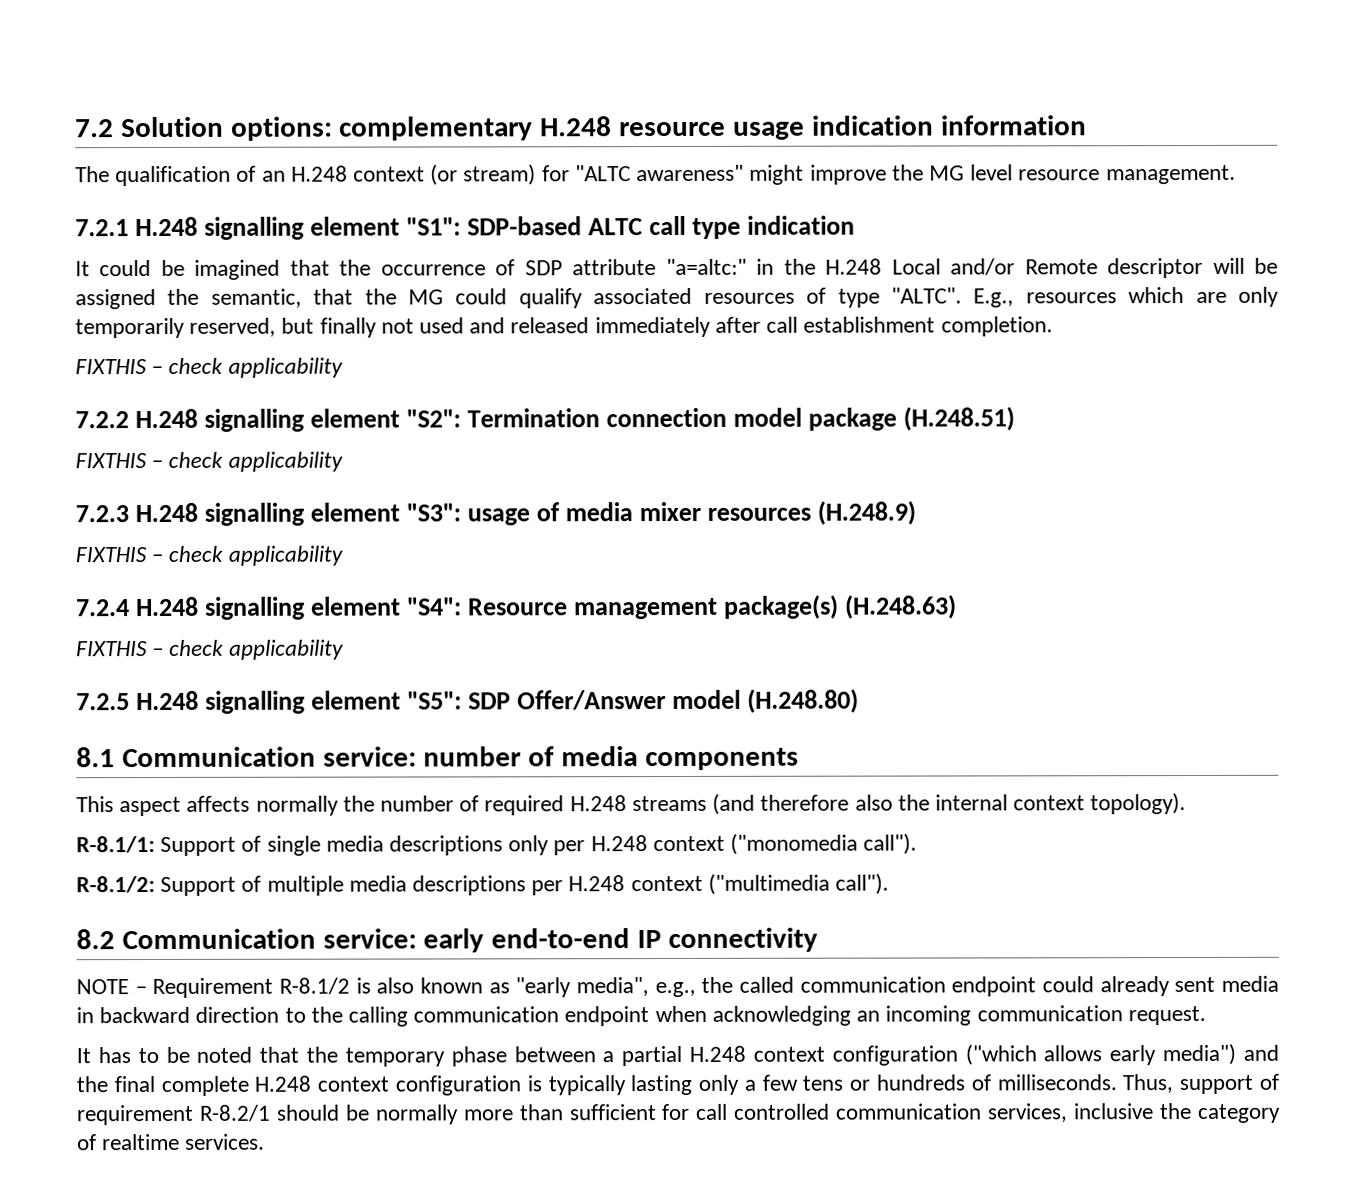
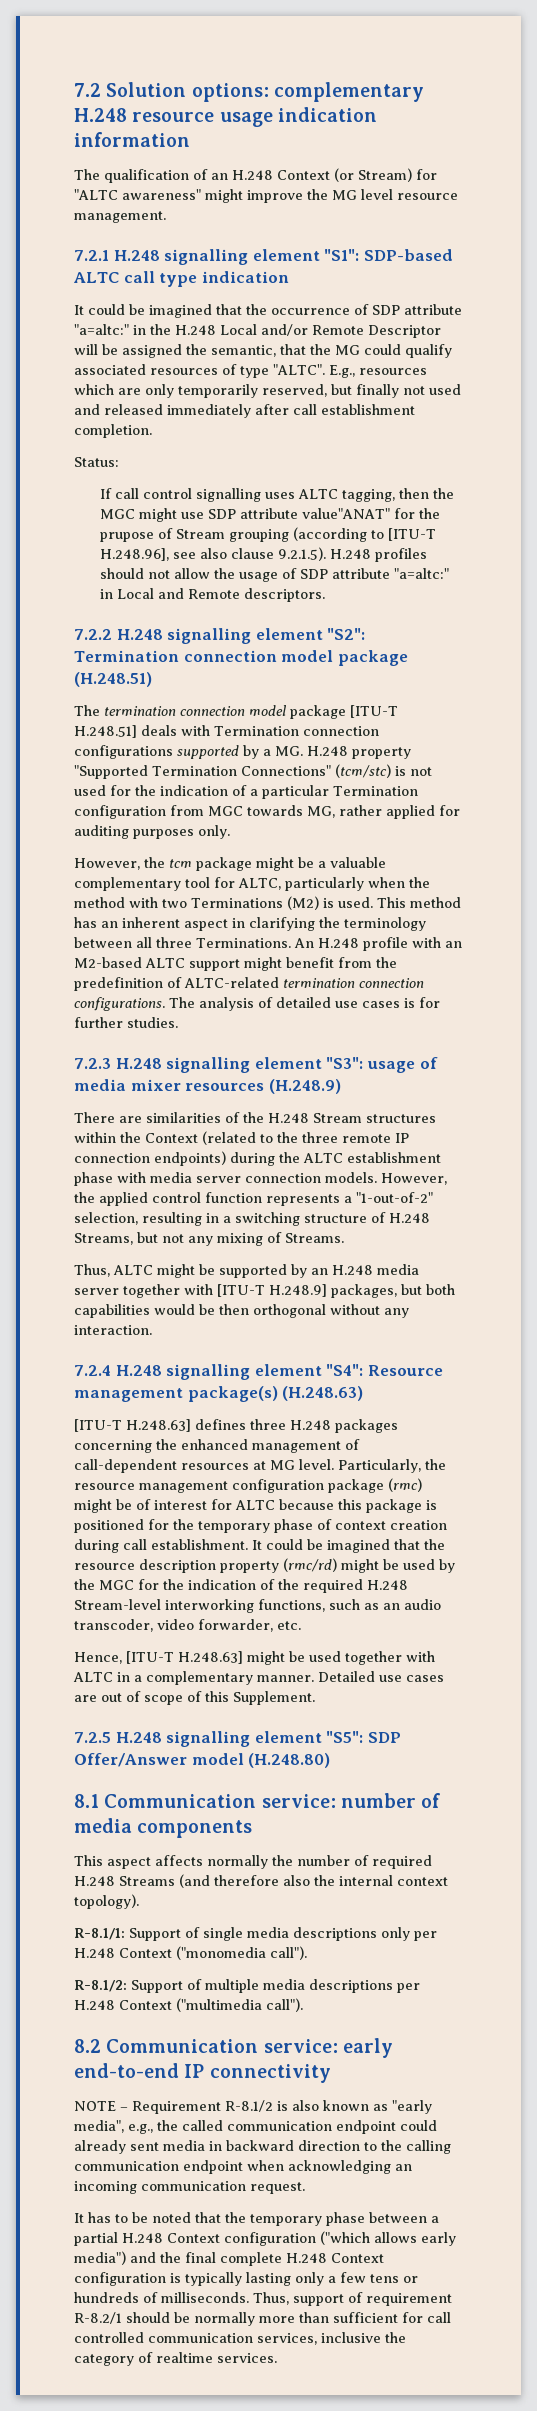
[353,164,537,186] context (or stream) -> [277,168,412,182] Context (or Stream)
[1107,257,1204,279] descriptor -> [368,325,441,338] Descriptor
[75,357,343,378] FIXTHIS – check applicability -> [74,457,119,467] [99,488,454,502] [99,508,440,522] [99,527,436,542] [99,547,427,562] [99,568,449,582] [99,588,325,602] Status: // If call control signalling uses ALTC tagging, then the MGC might use SDP attribute value"ANAT" for the prupose of Stream grouping (according to [ITU-T H.248.96], see also clause 9.2.1.5). H.248 profiles should not allow the usage of SDP attribute "a=altc:" in Local and Remote descriptors.
[75,451,343,472] FIXTHIS – check applicability -> [74,705,398,719] [74,725,379,738] [74,745,411,759] [74,764,432,779] [74,785,418,799] [74,805,460,819] [74,825,230,839] [74,857,386,871] [74,877,430,891] [74,896,461,910] [74,917,426,931] [74,937,462,951] [74,957,397,971] [74,977,424,991] [74,997,440,1011] [74,1017,178,1028] The termination connection model package [ITU-T H.248.51] deals with Termination connection configurations supported by a MG. H.248 property "Supported Termination Connections" (tcm/stc) is not used for the indication of a particular Termination configuration from MGC towards MG, rather applied for auditing purposes only. // However, the tcm package might be a valuable complementary tool for ALTC, particularly when the method with two Terminations (M2) is used. This method has an inherent aspect in clarifying the terminology between all three Terminations. An H.248 profile with an M2-based ALTC support might benefit from the predefinition of ALTC-related termination connection configurations. The analysis of detailed use cases is for further studies.
[75,545,343,566] FIXTHIS – check applicability -> [74,1112,436,1123] [74,1131,409,1145] [74,1151,441,1166] [74,1172,447,1186] [74,1192,433,1206] [74,1212,430,1226] [74,1232,344,1246] [74,1264,419,1278] [74,1284,455,1298] [74,1304,409,1318] [74,1325,152,1335] There are similarities of the H.248 Stream structures within the Context (related to the three remote IP connection endpoints) during the ALTC establishment phase with media server connection models. However, the applied control function represents a "1-out-of-2" selection, resulting in a switching structure of H.248 Streams, but not any mixing of Streams. // Thus, ALTC might be supported by an H.248 media server together with [ITU-T H.248.9] packages, but both capabilities would be then orthogonal without any interaction.
[76,639,344,660] FIXTHIS – check applicability -> [74,1419,398,1433] [74,1439,360,1453] [74,1459,446,1473] [74,1478,422,1493] [74,1499,437,1513] [74,1519,447,1533] [74,1539,445,1553] [74,1558,455,1573] [74,1579,408,1593] [74,1599,441,1613] [74,1619,301,1632] [74,1651,435,1665] [73,1671,444,1685] [74,1691,315,1705] [ITU-T H.248.63] defines three H.248 packages concerning the enhanced management of call-dependent resources at MG level. Particularly, the resource management configuration package (rmc) might be of interest for ALTC because this package is positioned for the temporary phase of context creation during call establishment. It could be imagined that the resource description property (rmc/rd) might be used by the MGC for the indication of the required H.248 Stream-level interworking functions, such as an audio transcoder, video forwarder, etc. // Hence, [ITU-T H.248.63] might be used together with ALTC in a complementary manner. Detailed use cases are out of scope of this Supplement.
[631,795,707,812] streams -> [119,1876,175,1886] Streams
[652,835,725,852] context -> [119,1948,172,1958] Context
[630,875,703,892] context -> [119,2000,172,2010] Context
[752,1046,825,1062] context -> [167,2233,220,2243] Context
[317,1076,390,1092] context -> [331,2253,384,2263] Context

